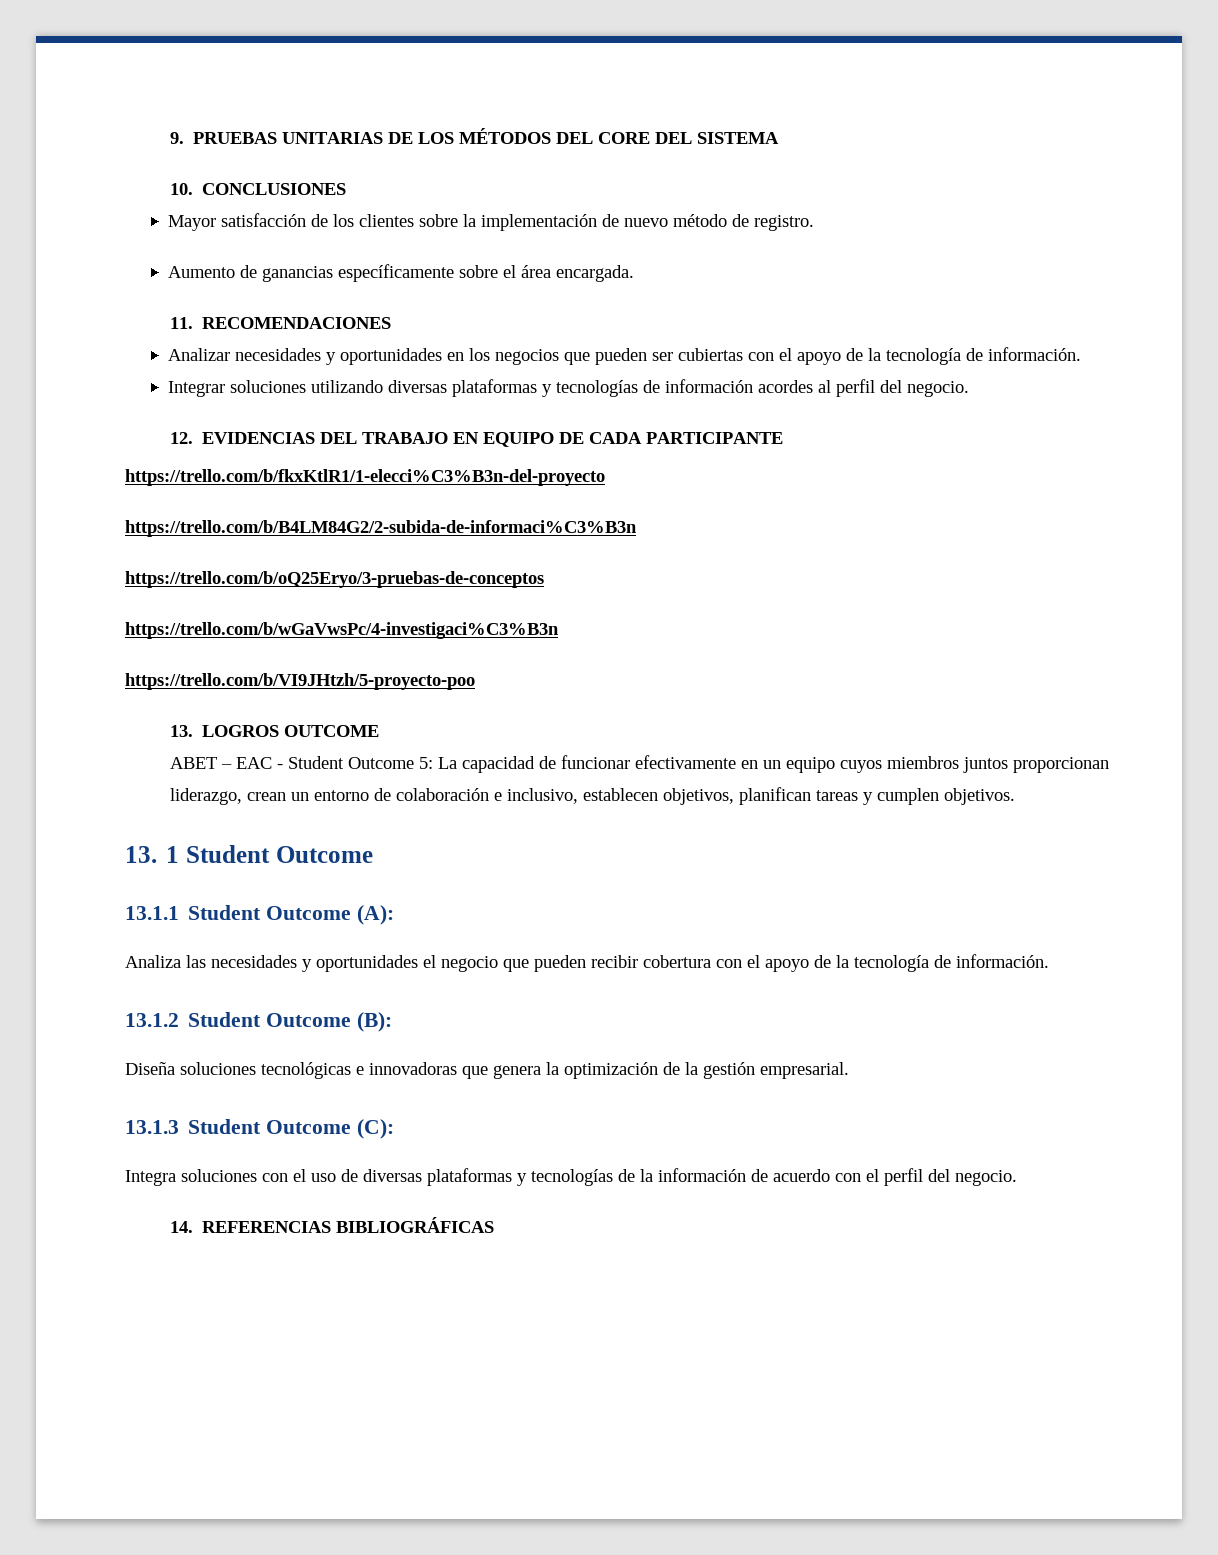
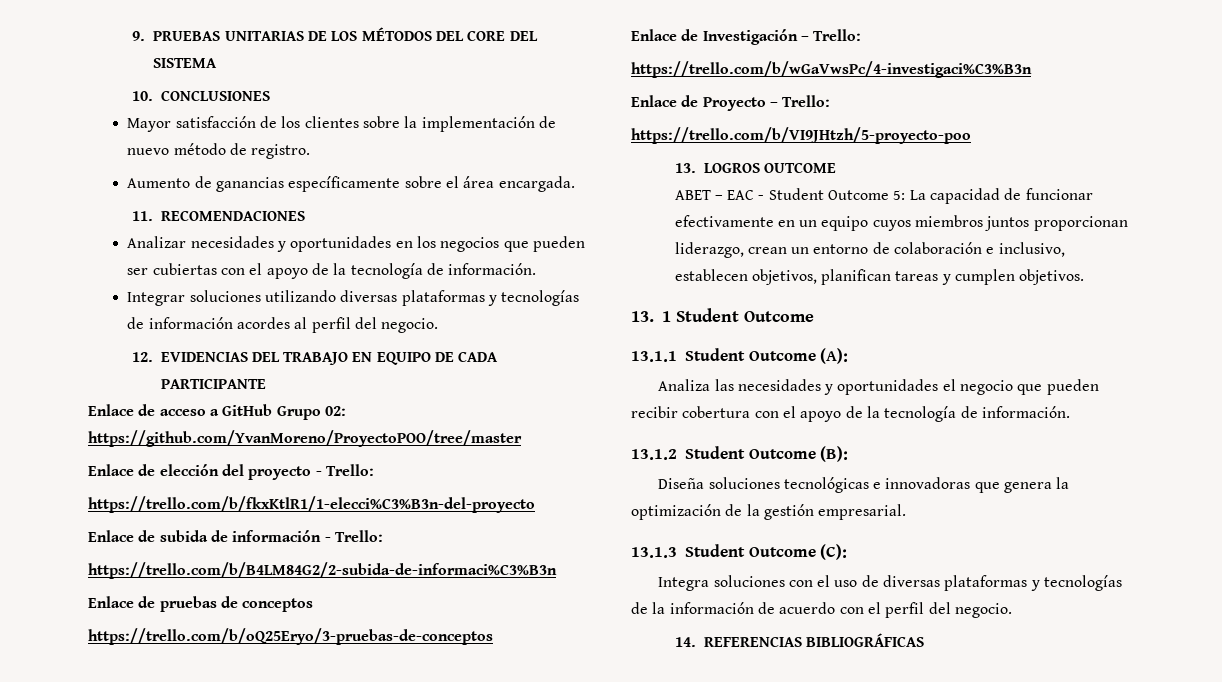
[125,469,605,486] [125,520,637,537] [125,571,544,588] [125,622,559,639] https://trello.com/b/fkxKtlR1/1-elecci%C3%B3n-del-proyecto // https://trello.com/b/B4LM84G2/2-subida-de-informaci%C3%B3n // https://trello.com/b/oQ25Eryo/3-pruebas-de-conceptos // https://trello.com/b/wGaVwsPc/4-investigaci%C3%B3n -> [88,404,346,420] [88,430,522,447] [88,464,374,480] [88,496,535,513] [88,530,383,542] [88,562,557,579] [88,596,314,612] [88,628,493,645] [631,29,862,45] [631,61,1032,78] [631,95,831,111] Enlace de acceso a GitHub Grupo 02: https://github.com/YvanMoreno/ProyectoPOO/tree/master // Enlace de elección del proyecto - Trello: // https://trello.com/b/fkxKtlR1/1-elecci%C3%B3n-del-proyecto // Enlace de subida de información - Trello: // https://trello.com/b/B4LM84G2/2-subida-de-informaci%C3%B3n // Enlace de pruebas de conceptos // https://trello.com/b/oQ25Eryo/3-pruebas-de-conceptos // Enlace de Investigación – Trello: // https://trello.com/b/wGaVwsPc/4-investigaci%C3%B3n // Enlace de Proyecto – Trello:

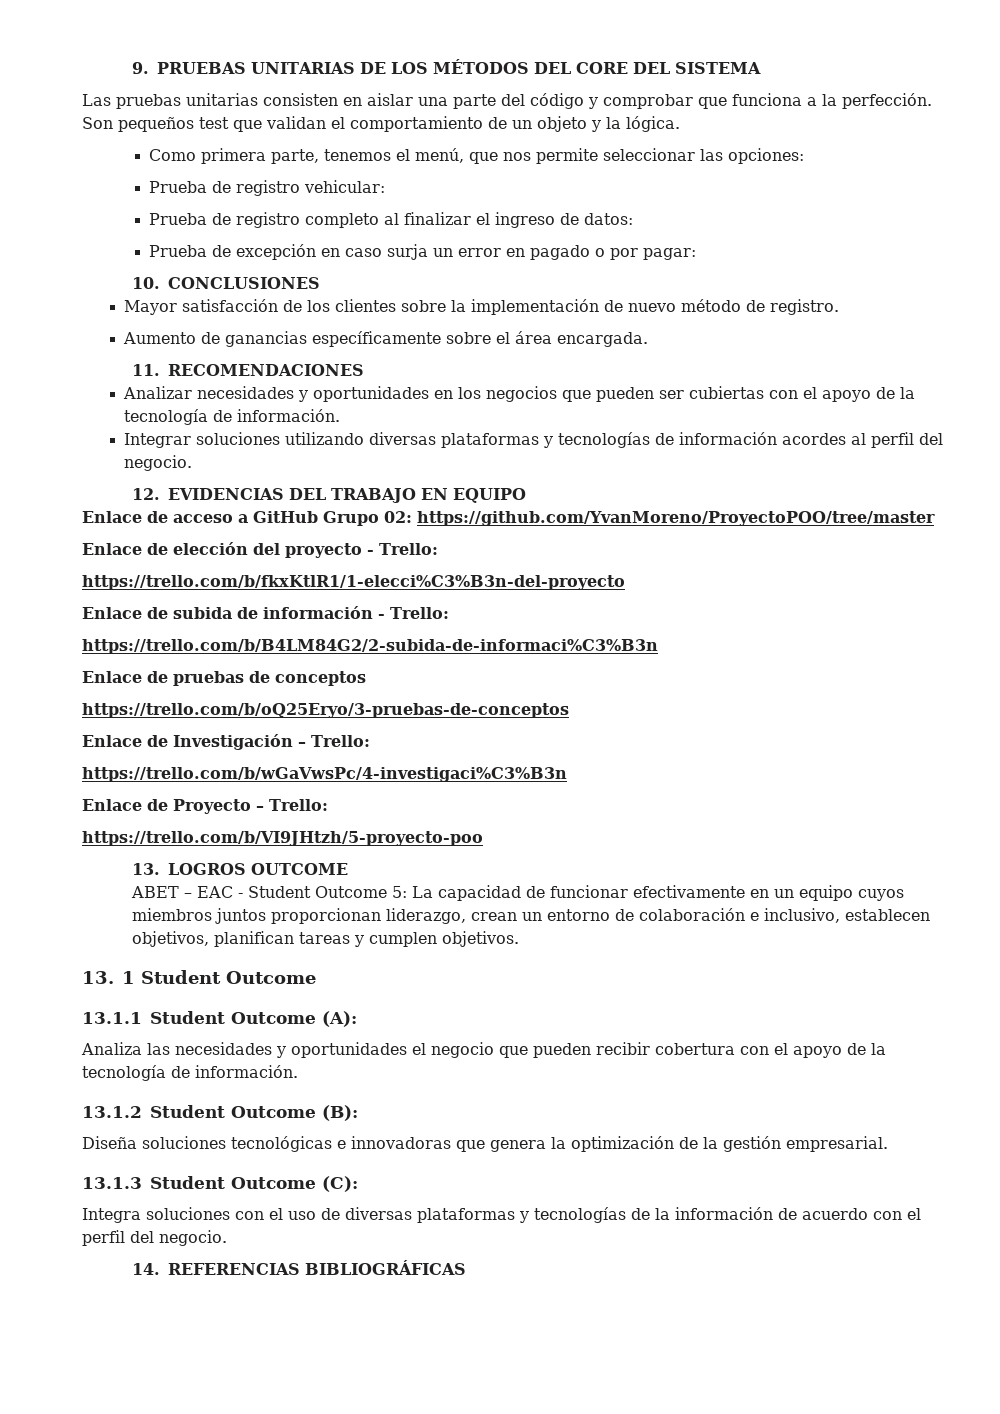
(218, 63) none -> [82,93,932,109] [82,116,680,132] [149,148,805,164] [149,180,386,196] [149,212,634,228] [149,244,697,260] // Las pruebas unitarias consisten en aislar una parte del código y comprobar que funciona a la perfección. Son pequeños test que validan el comportamiento de un objeto y la lógica. // Como primera parte, tenemos el menú, que nos permite seleccionar las opciones: // Prueba de registro vehicular: // Prueba de registro completo al finalizar el ingreso de datos: // Prueba de excepción en caso surja un error en pagado o por pagar:
[435,351,499,362] [160,378,266,389] DE CADA PARTICIPANTE -> (526, 495) none

